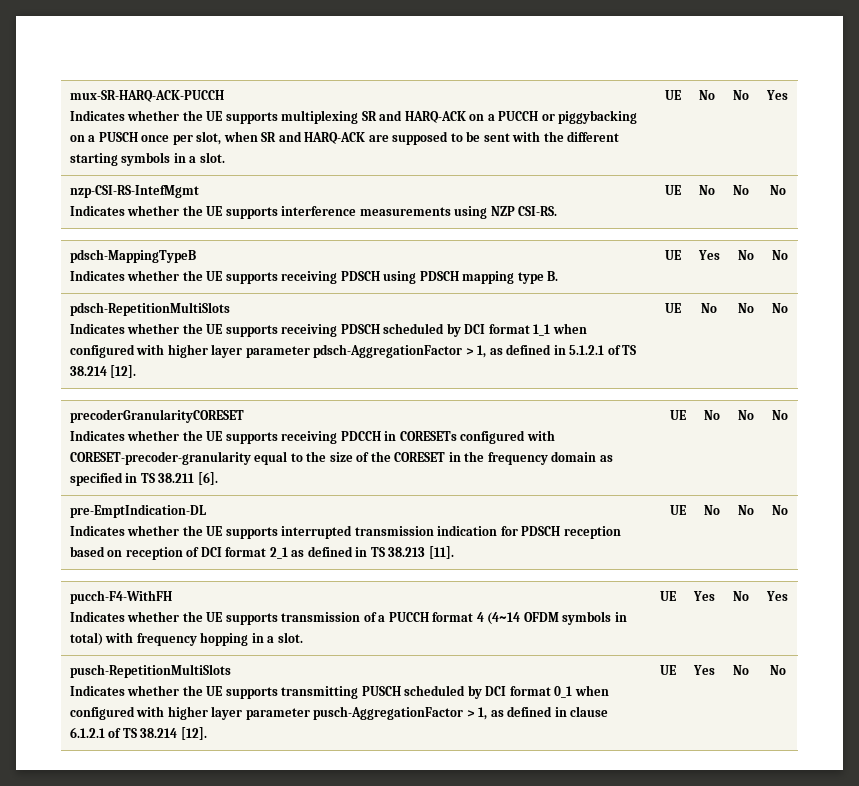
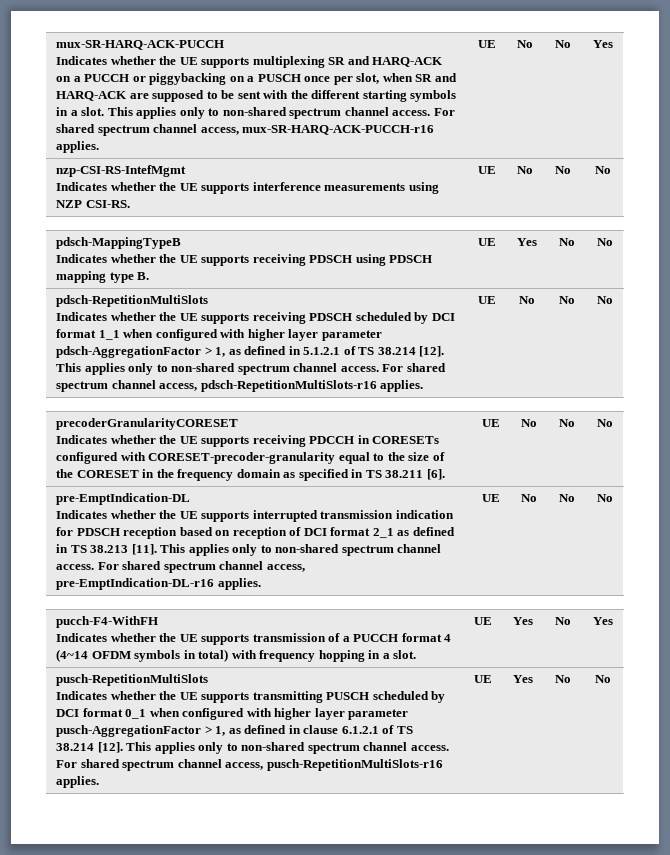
(225, 157) none -> [107,107,455,119] [56,124,435,136] [56,141,100,153] This applies only to non-shared spectrum channel access. For shared spectrum channel access, mux-SR-HARQ-ACK-PUCCH-r16 applies.
(137, 371) none -> [56,363,446,375] [56,380,424,392] This applies only to non-shared spectrum channel access. For shared spectrum channel access, pdsch-RepetitionMultiSlots-r16 applies.
(454, 552) none -> [160,544,442,556] [56,561,305,573] [56,578,261,590] This applies only to non-shared spectrum channel access. For shared spectrum channel access, pre-EmptIndication-DL-r16 applies.
(207, 733) none -> [126,742,449,754] [56,759,443,771] [56,776,100,788] This applies only to non-shared spectrum channel access. For shared spectrum channel access, pusch-RepetitionMultiSlots-r16 applies.

